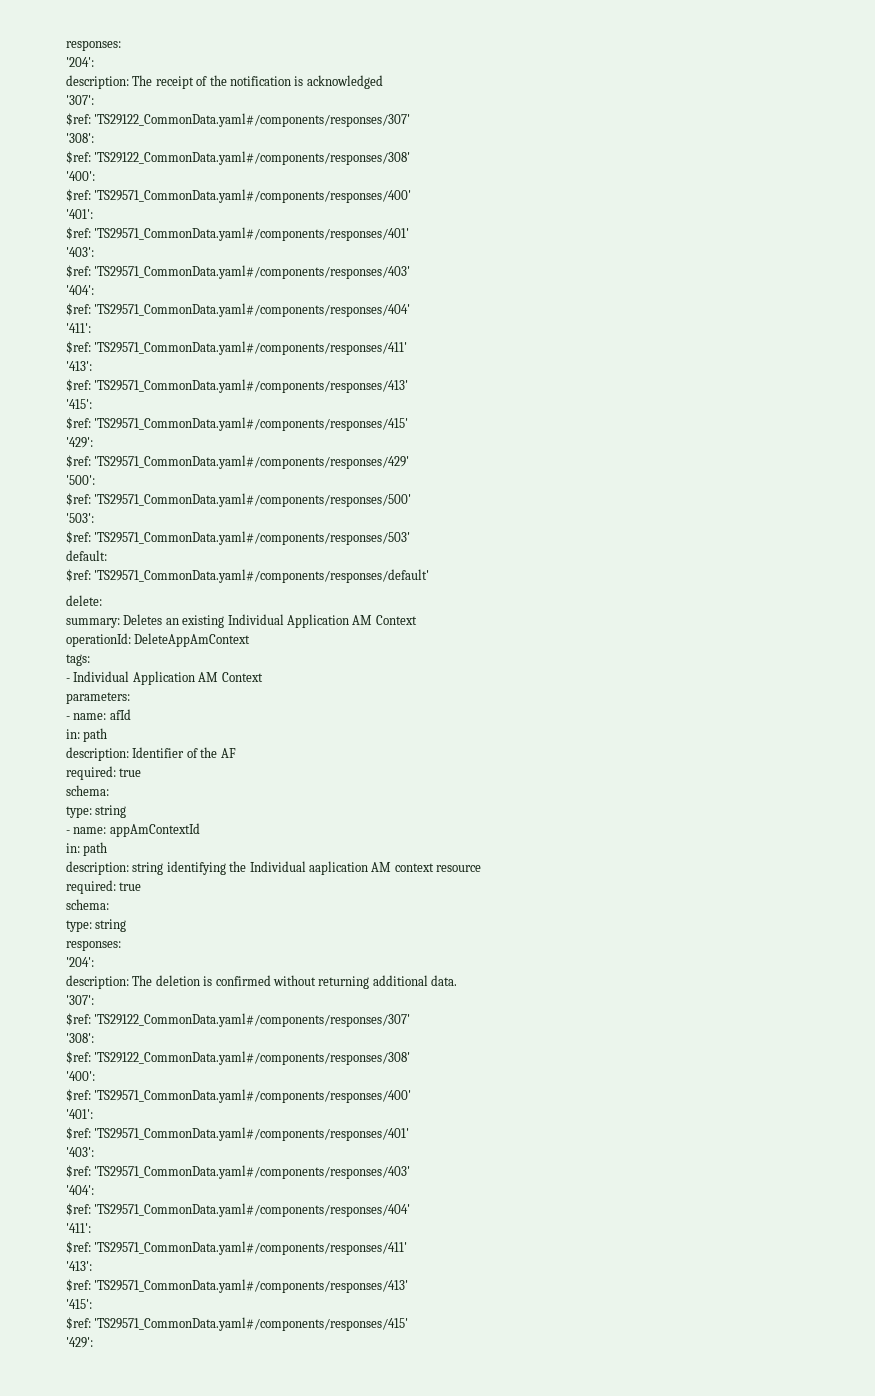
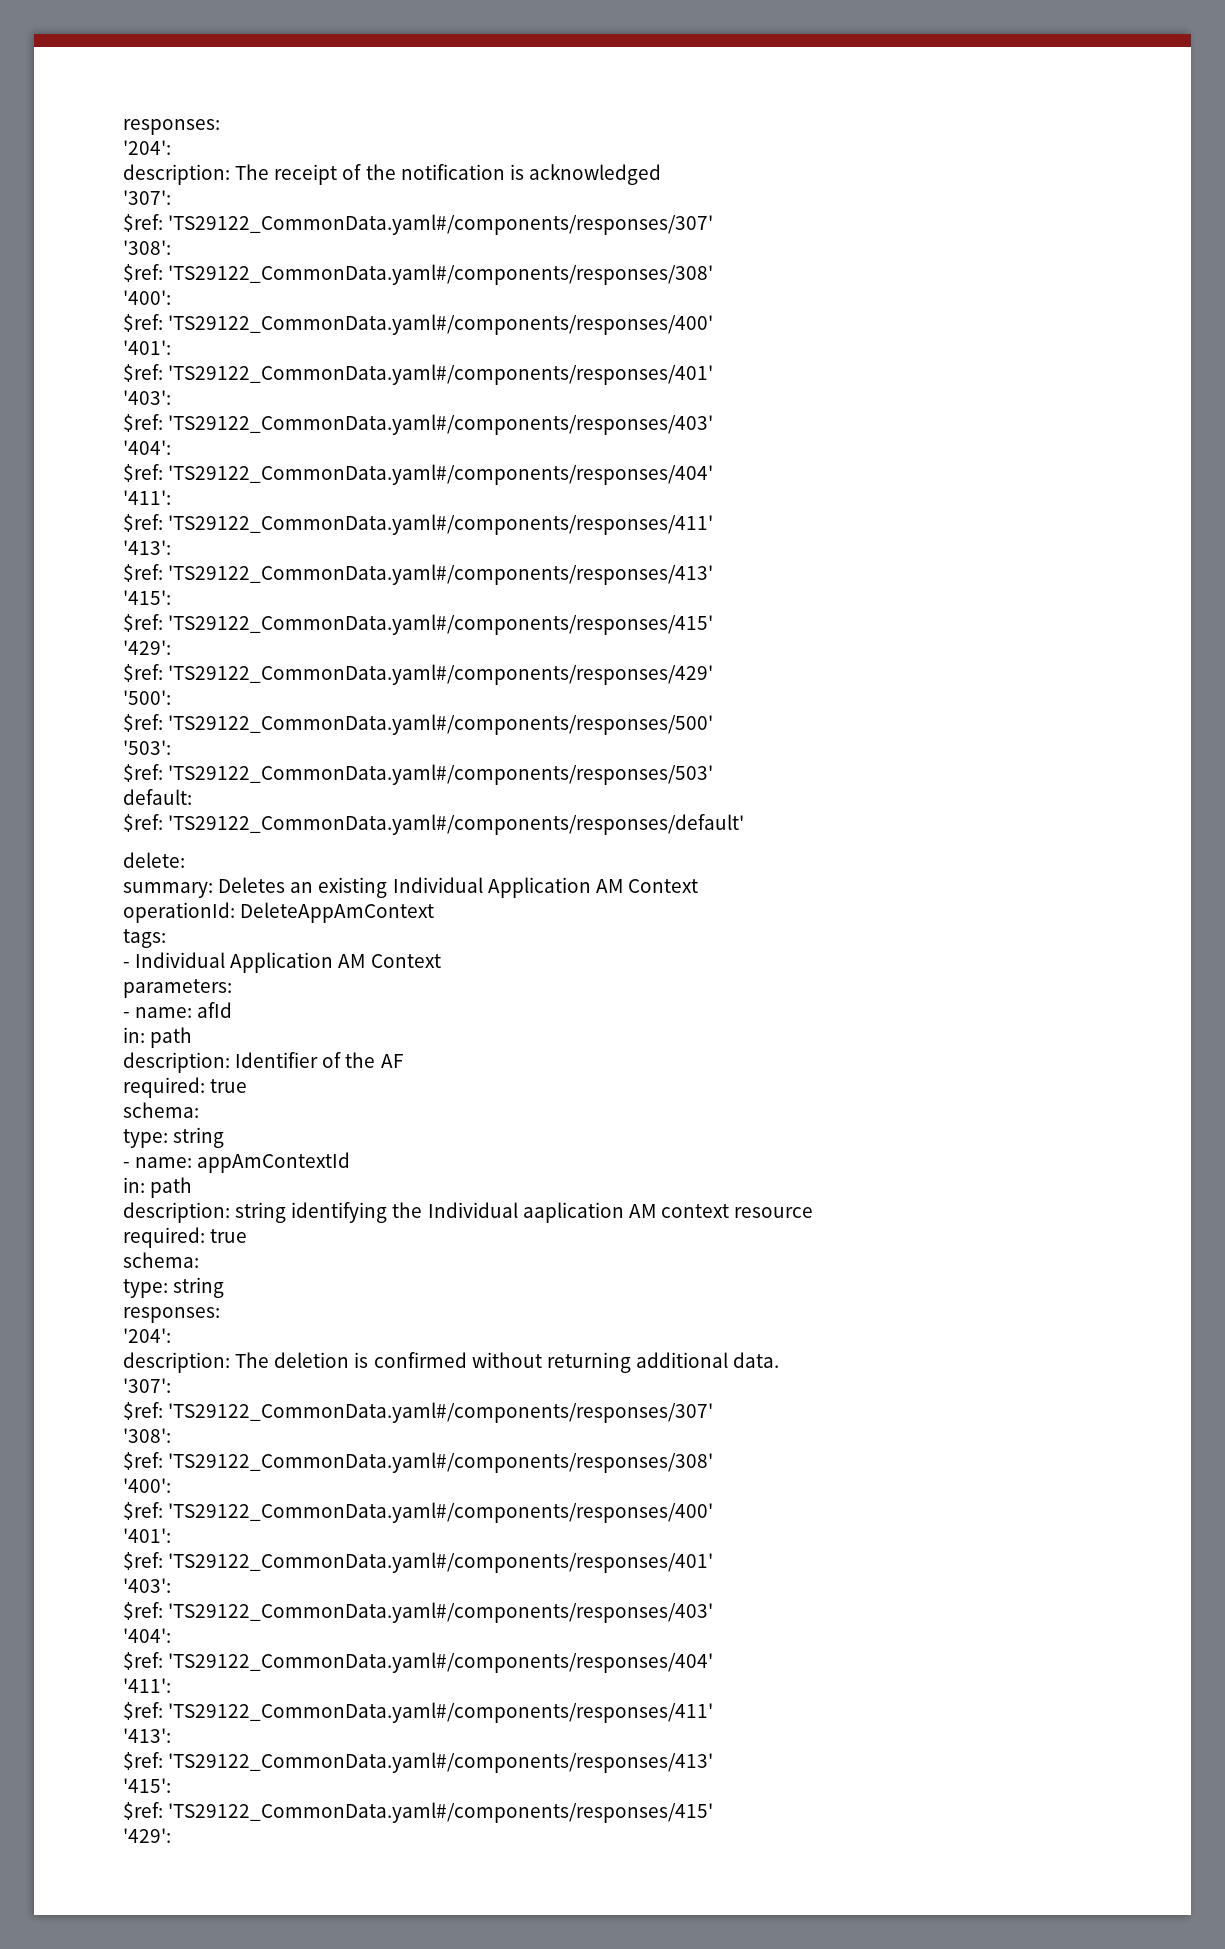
[94,189,412,203] [66,209,93,219] [66,227,410,241] [66,247,94,257] [66,265,411,279] [66,285,94,295] [66,303,411,317] [66,323,91,333] [66,341,408,355] [66,361,92,371] [66,379,409,393] [66,399,92,409] [66,417,409,431] 'TS29571_CommonData.yaml#/components/responses/400' // '401': // $ref: 'TS29571_CommonData.yaml#/components/responses/401' // '403': // $ref: 'TS29571_CommonData.yaml#/components/responses/403' // '404': // $ref: 'TS29571_CommonData.yaml#/components/responses/404' // '411': // $ref: 'TS29571_CommonData.yaml#/components/responses/411' // '413': // $ref: 'TS29571_CommonData.yaml#/components/responses/413' // '415': // $ref: 'TS29571_CommonData.yaml#/components/responses/415' -> [168,314,714,335] [123,340,171,355] [123,364,714,385] [123,390,171,405] [123,414,714,435] [123,440,171,455] [123,464,714,485] [123,490,171,505] [123,514,714,535] [123,540,171,555] [123,564,714,585] [123,590,171,605] [123,614,714,635] 'TS29122_CommonData.yaml#/components/responses/400' // '401': // $ref: 'TS29122_CommonData.yaml#/components/responses/401' // '403': // $ref: 'TS29122_CommonData.yaml#/components/responses/403' // '404': // $ref: 'TS29122_CommonData.yaml#/components/responses/404' // '411': // $ref: 'TS29122_CommonData.yaml#/components/responses/411' // '413': // $ref: 'TS29122_CommonData.yaml#/components/responses/413' // '415': // $ref: 'TS29122_CommonData.yaml#/components/responses/415'
[94,455,410,469] 'TS29571_CommonData.yaml#/components/responses/429' -> [168,664,714,685] 'TS29122_CommonData.yaml#/components/responses/429'
[94,493,412,507] 'TS29571_CommonData.yaml#/components/responses/500' -> [168,714,714,735] 'TS29122_CommonData.yaml#/components/responses/500'
[94,531,411,545] 'TS29571_CommonData.yaml#/components/responses/503' -> [168,764,714,785] 'TS29122_CommonData.yaml#/components/responses/503'
[94,569,430,583] 'TS29571_CommonData.yaml#/components/responses/default' -> [168,814,745,835] 'TS29122_CommonData.yaml#/components/responses/default'
[94,1089,412,1103] [66,1109,93,1119] [66,1127,410,1141] [66,1147,94,1157] [66,1165,411,1179] [66,1185,94,1195] [66,1203,411,1217] [66,1223,91,1233] [66,1241,408,1255] [66,1261,92,1271] [66,1279,409,1293] [66,1299,92,1309] [66,1317,409,1331] 'TS29571_CommonData.yaml#/components/responses/400' // '401': // $ref: 'TS29571_CommonData.yaml#/components/responses/401' // '403': // $ref: 'TS29571_CommonData.yaml#/components/responses/403' // '404': // $ref: 'TS29571_CommonData.yaml#/components/responses/404' // '411': // $ref: 'TS29571_CommonData.yaml#/components/responses/411' // '413': // $ref: 'TS29571_CommonData.yaml#/components/responses/413' // '415': // $ref: 'TS29571_CommonData.yaml#/components/responses/415' -> [168,1502,714,1523] [123,1528,171,1543] [123,1552,714,1573] [123,1578,171,1593] [123,1602,714,1623] [123,1628,171,1643] [123,1652,714,1673] [123,1678,171,1693] [123,1702,714,1723] [123,1728,171,1743] [123,1752,714,1773] [123,1778,171,1793] [123,1802,714,1823] 'TS29122_CommonData.yaml#/components/responses/400' // '401': // $ref: 'TS29122_CommonData.yaml#/components/responses/401' // '403': // $ref: 'TS29122_CommonData.yaml#/components/responses/403' // '404': // $ref: 'TS29122_CommonData.yaml#/components/responses/404' // '411': // $ref: 'TS29122_CommonData.yaml#/components/responses/411' // '413': // $ref: 'TS29122_CommonData.yaml#/components/responses/413' // '415': // $ref: 'TS29122_CommonData.yaml#/components/responses/415'

